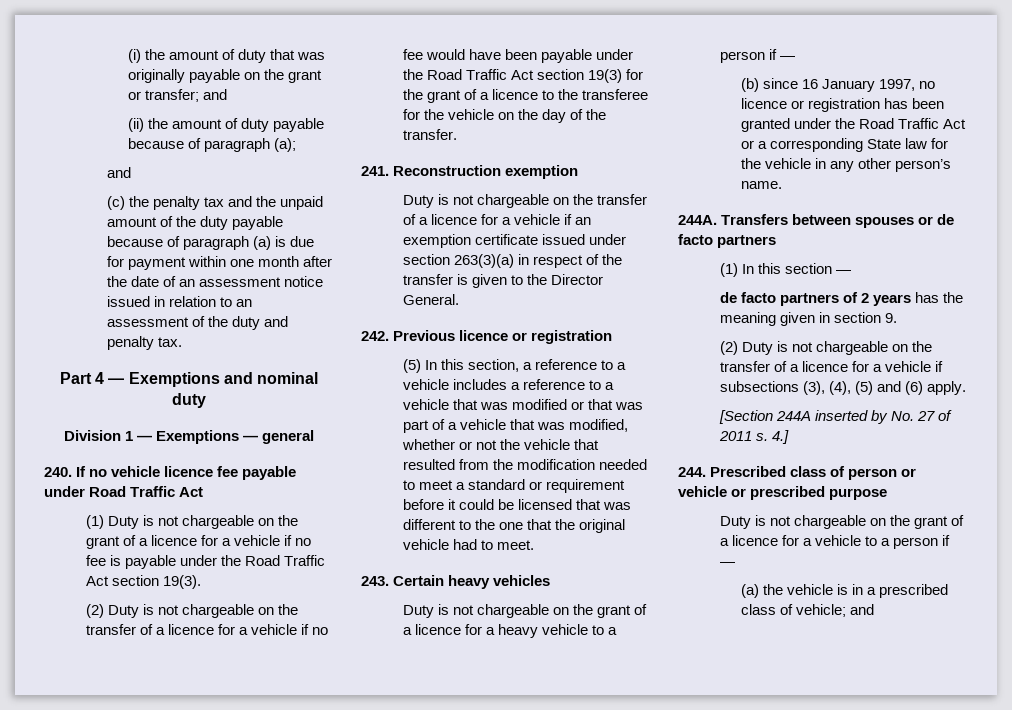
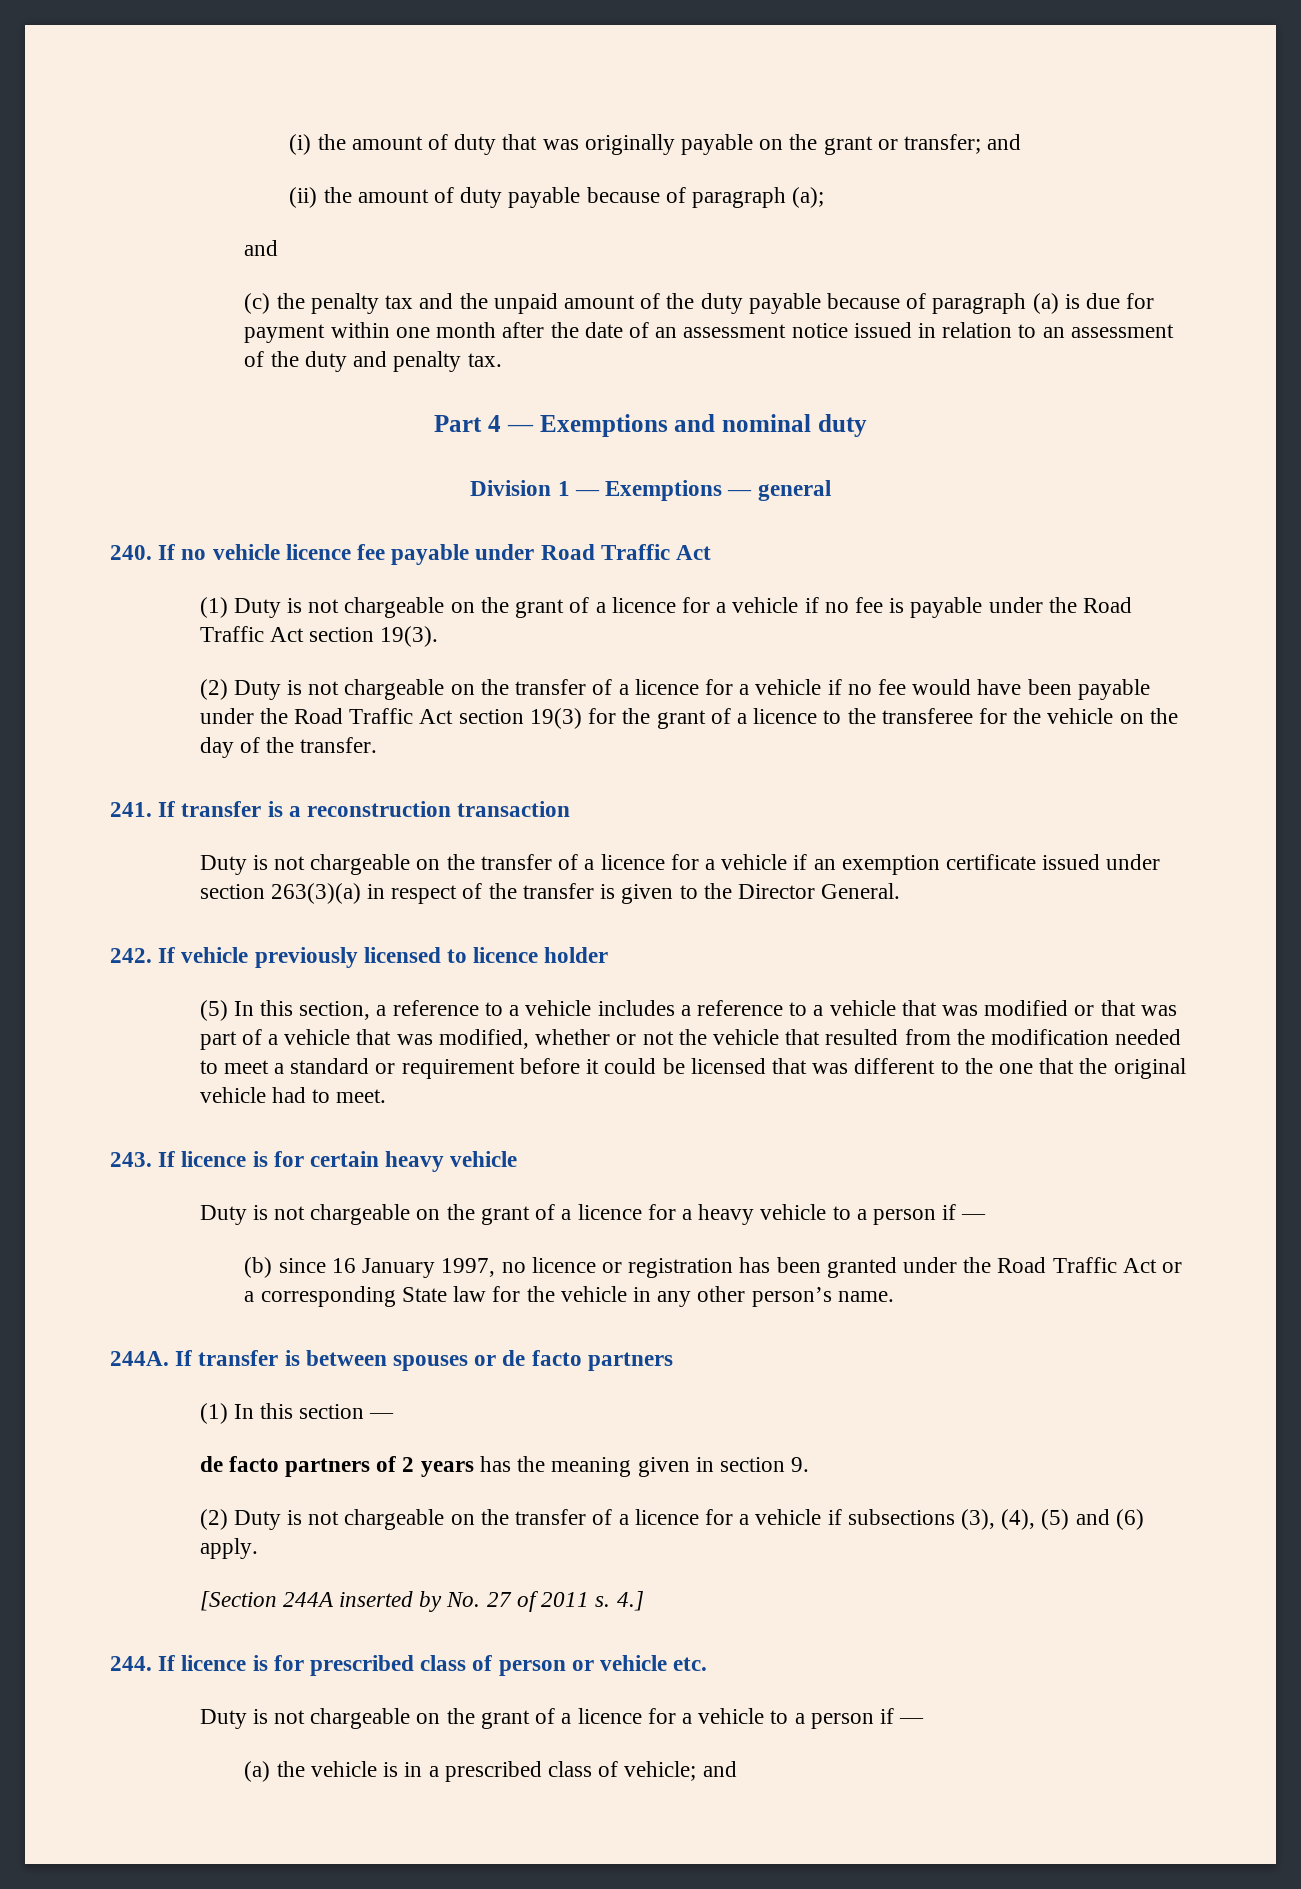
[393,165,579,179] Reconstruction exemption -> [158,801,571,817] If transfer is a reconstruction transaction
[393,330,613,344] Previous licence or registration -> [158,947,609,968] If vehicle previously licensed to licence holder
[393,575,551,589] Certain heavy vehicles -> [158,1151,518,1172] If licence is for certain heavy vehicle
[721,214,789,225] Transfers -> [175,1350,300,1366] If transfer is
[710,466,787,477] Prescribed -> [158,1655,415,1676] If licence is for prescribed
[731,486,888,500] or prescribed purpose -> [673,1657,708,1671] etc.

